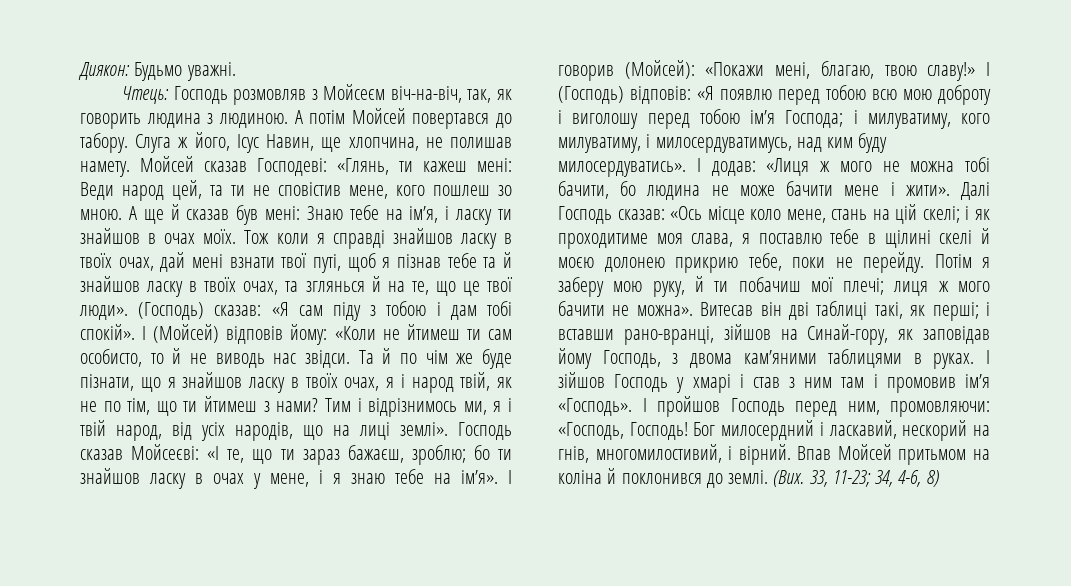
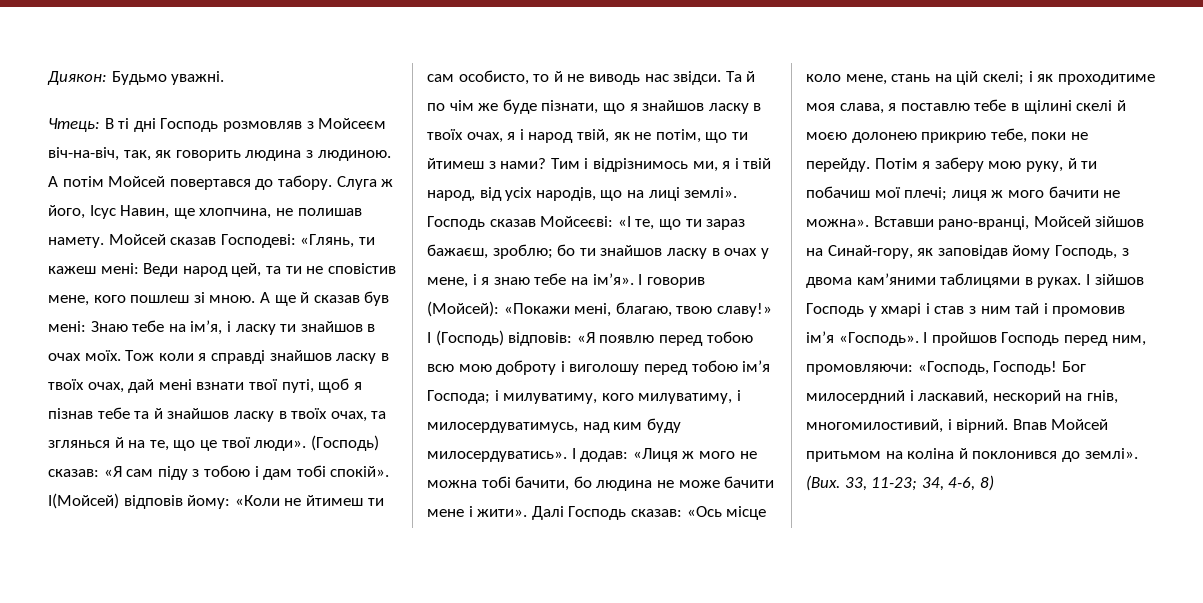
(170, 95) none -> [104,118,156,132] В ті дні
[498,185,512,196] зо -> [193,292,205,303] зі
[142,324,220,343] І (Мойсей) -> [48,493,119,509] І(Мойсей)
[103,398,151,415] по тім, -> [655,129,701,143] потім,
[700,301,990,321] [558,326,714,345] Витесав він дві таблиці такі, як перші; і вставши рано-вранці, -> [873,216,1091,230] Вставши рано-вранці, Мойсей
[841,377,865,388] там -> [1015,303,1040,314] тай
[728,470,769,484] землі. -> [1084,448,1138,459] землі».

